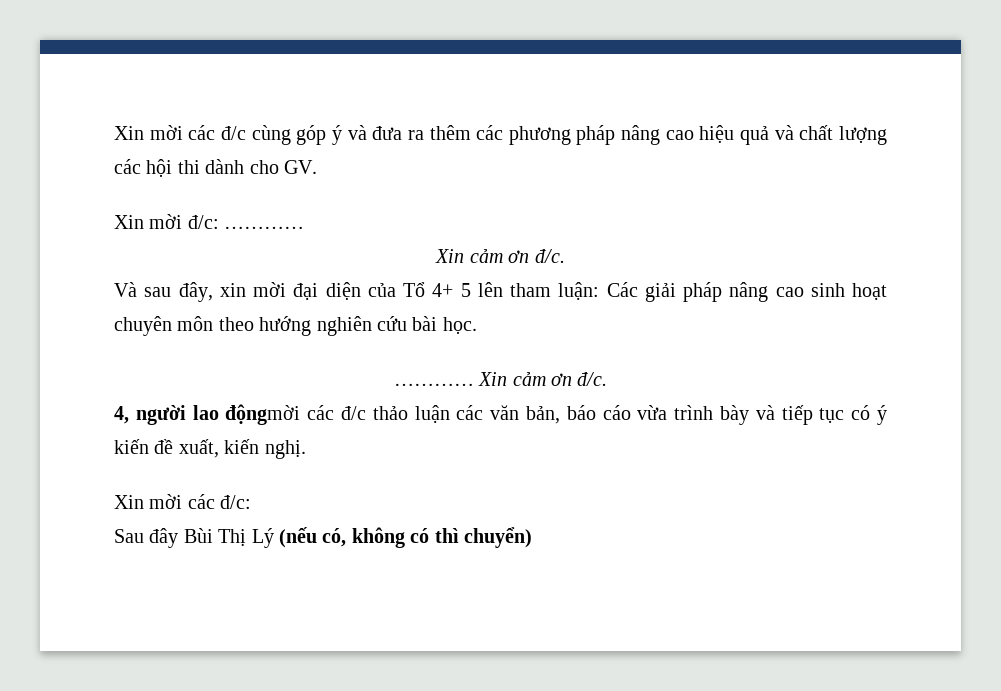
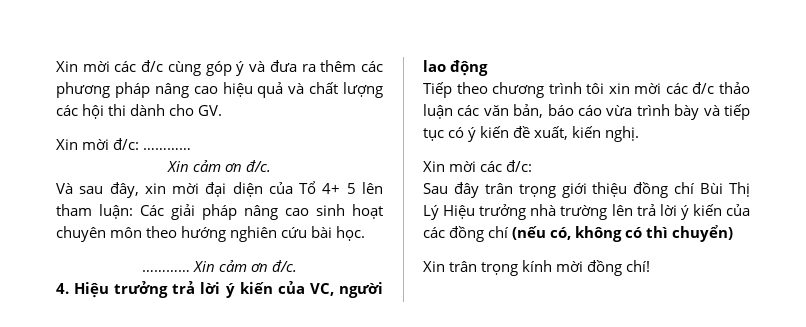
[114,404,301,425] 4, người lao độngmời -> [56,281,383,298] [423,60,489,76] [423,82,662,98] 4. Hiệu trưởng trả lời ý kiến của VC, người lao động // Tiếp theo chương trình tôi xin mời
[183,528,274,548] Bùi Thị Lý -> [484,182,750,198] [423,204,750,220] [423,226,510,242] trân trọng giới thiệu đồng chí Bùi Thị Lý Hiệu trưởng nhà trường lên trả lời ý kiến của các đồng chí
(532, 537) none -> [423,260,651,276] // Xin trân trọng kính mời đồng chí!

